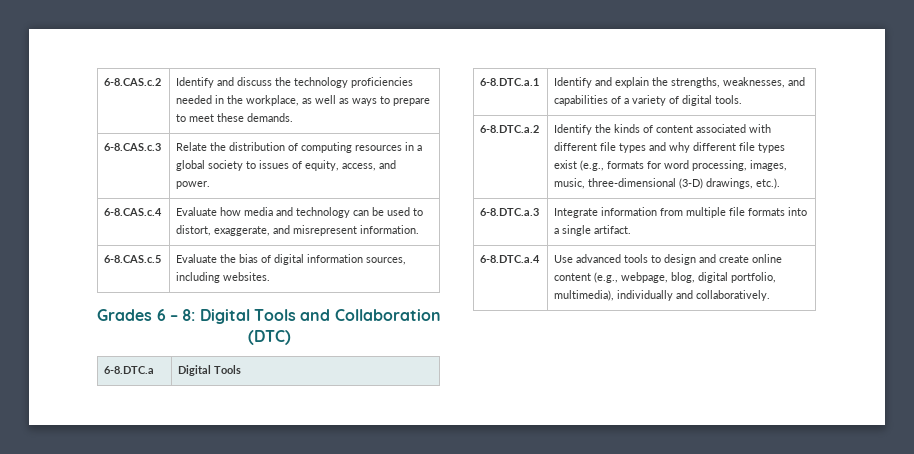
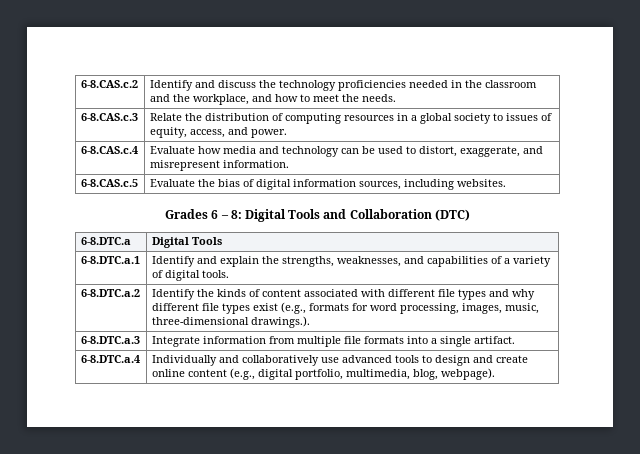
[246,95,431,106] [176,113,294,122] workplace, as well as ways to prepare to meet these demands. -> [484,80,537,88] [149,94,396,105] classroom and the workplace, and how to meet the needs.
[679,178,781,189] (3-D) drawings, etc.). -> [250,316,310,328] drawings.).
[554,255,574,263] Use -> [151,355,339,366] Individually and collaboratively use
[621,272,777,283] [554,290,771,301] webpage, blog, digital portfolio, multimedia), individually and collaboratively. -> [257,368,495,380] digital portfolio, multimedia, blog, webpage).

